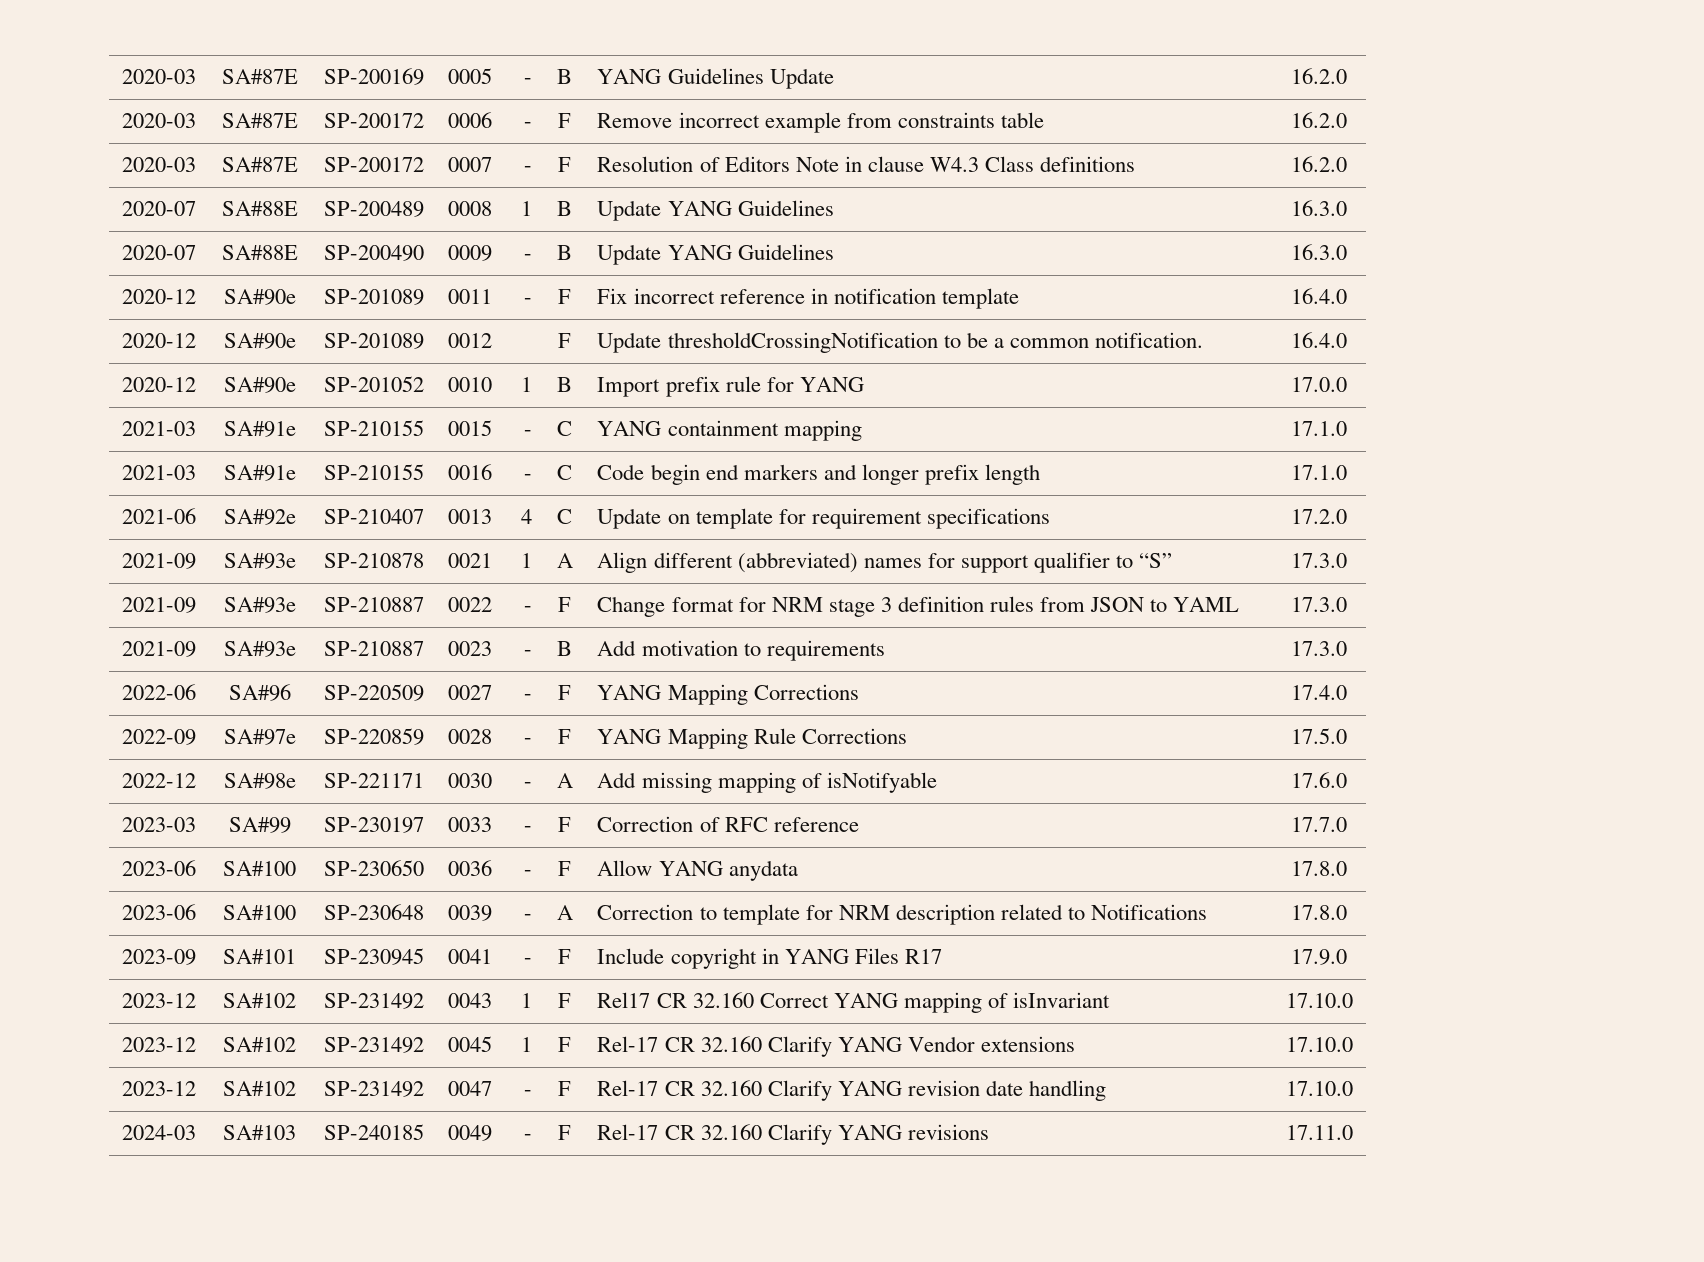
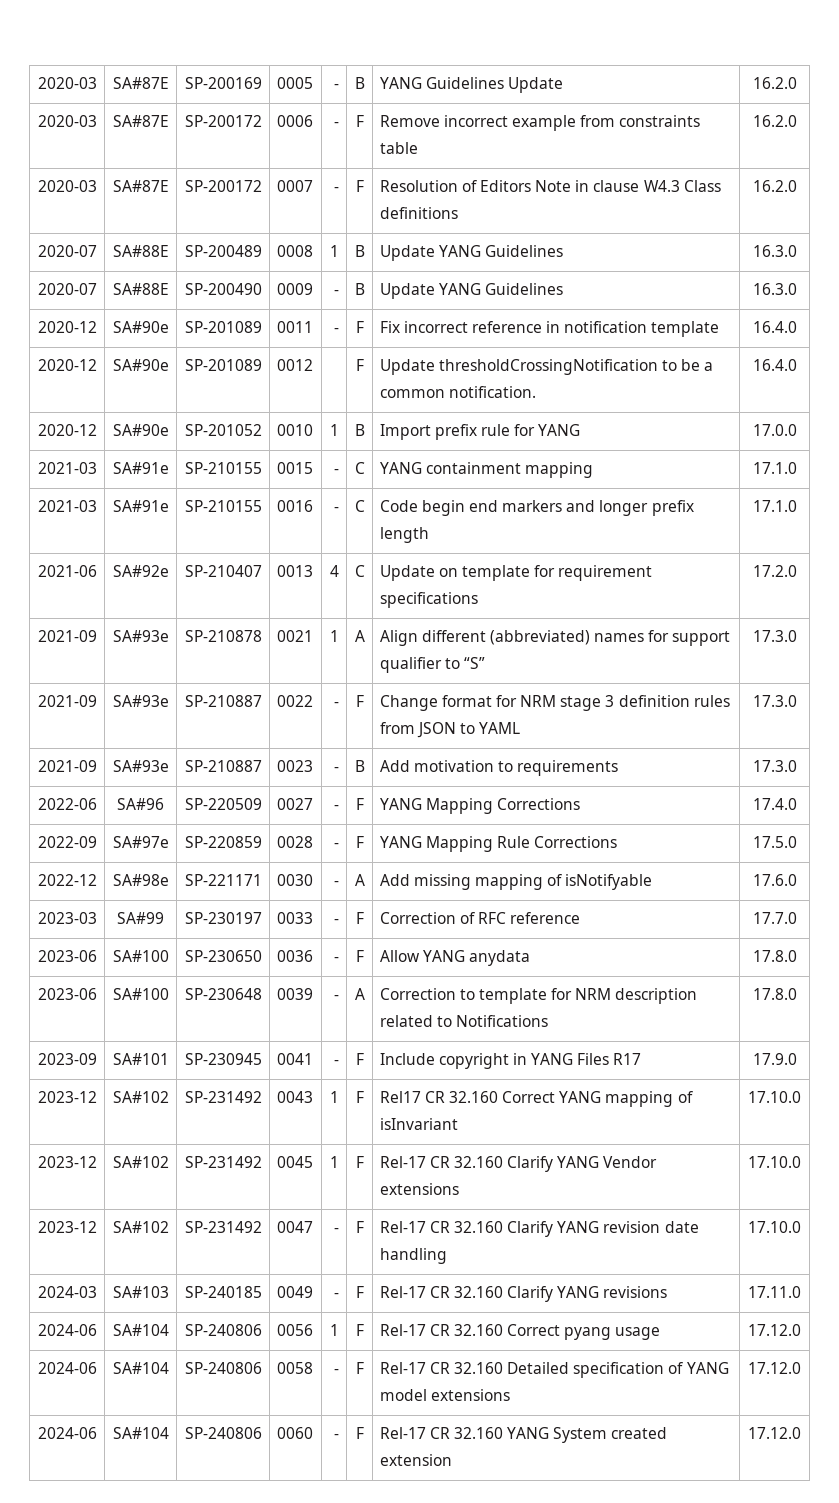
(1353, 1132) none -> [37,1324,97,1336] [112,1324,169,1336] [184,1324,262,1336] [276,1324,313,1336] [330,1324,340,1336] [355,1324,364,1336] [379,1324,661,1340] [748,1324,801,1336] [37,1362,97,1374] [112,1362,169,1374] [184,1362,262,1374] [276,1362,313,1374] [334,1369,340,1374] [355,1362,364,1374] [379,1362,729,1378] [379,1389,510,1401] [748,1362,801,1374] [37,1427,97,1439] [112,1427,169,1439] [184,1427,262,1439] [276,1427,313,1439] [334,1434,340,1439] [355,1427,364,1439] [379,1427,668,1443] [379,1454,452,1466] [748,1427,801,1439] // 2024-06 | SA#104 | SP-240806 | 0056 | 1 | F | Rel-17 CR 32.160 Correct pyang usage | 17.12.0 // 2024-06 | SA#104 | SP-240806 | 0058 | - | F | Rel-17 CR 32.160 Detailed specification of YANG model extensions | 17.12.0 // 2024-06 | SA#104 | SP-240806 | 0060 | - | F | Rel-17 CR 32.160 YANG System created extension | 17.12.0

